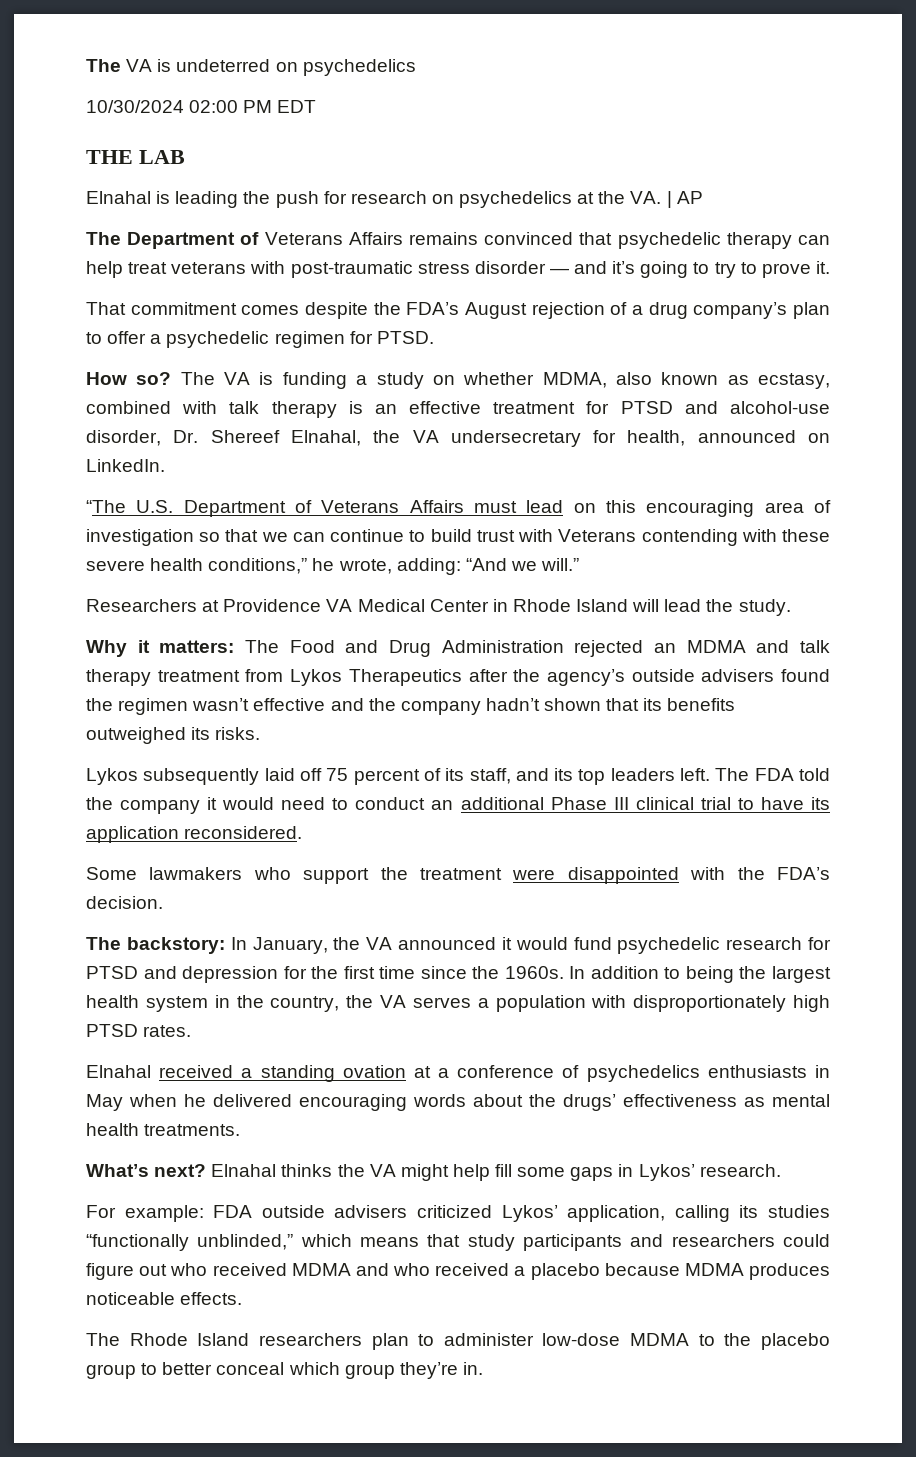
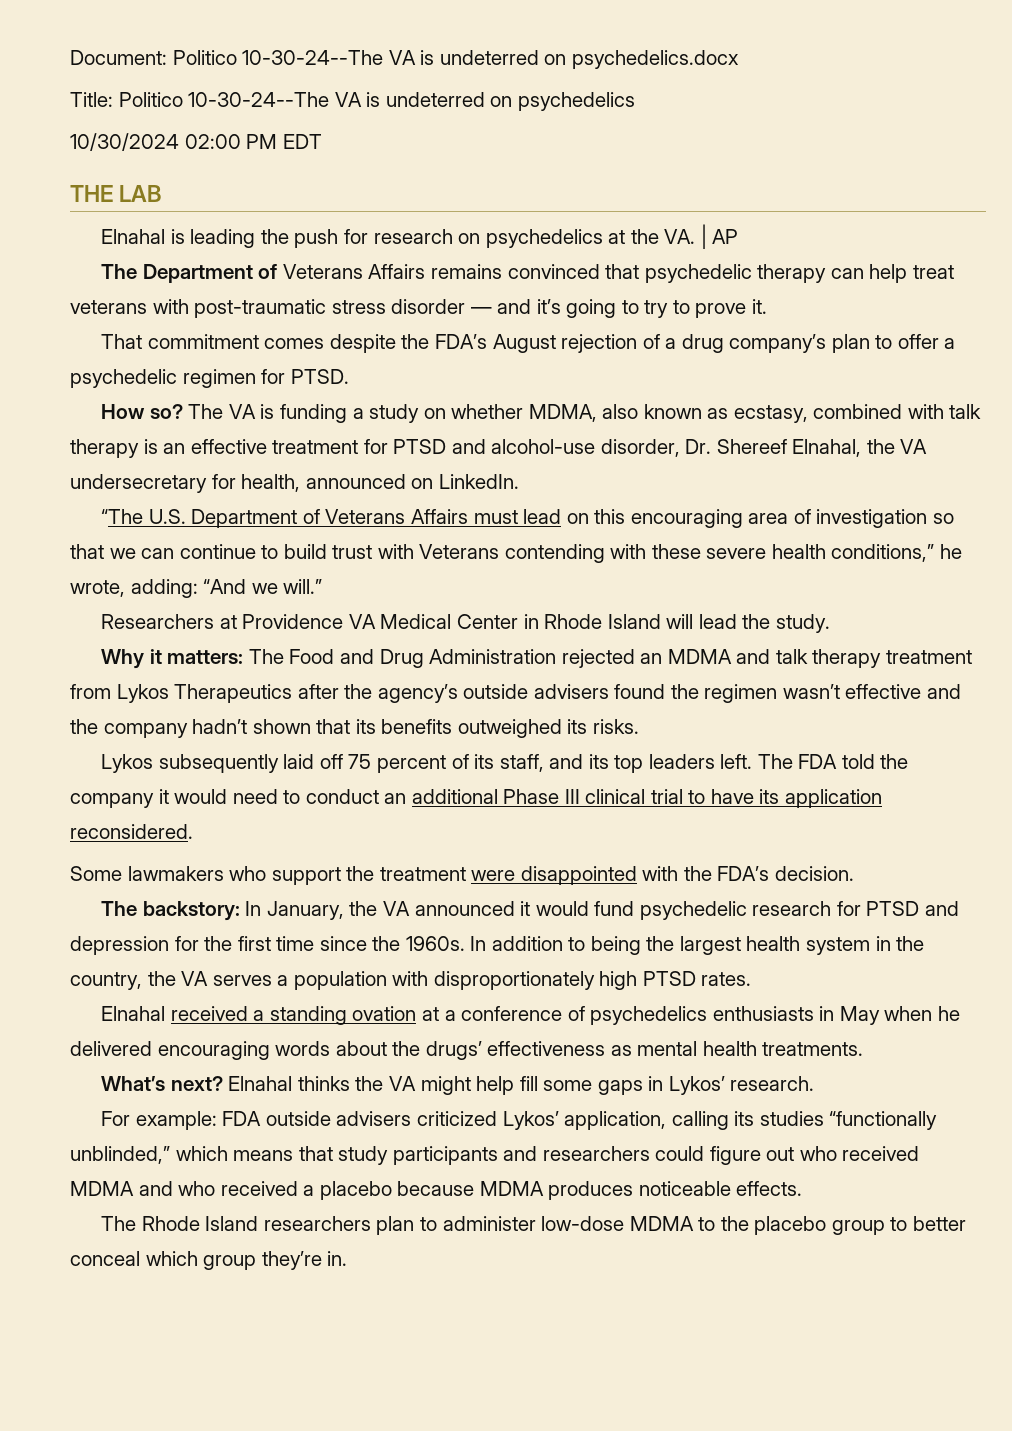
[86,59,121,72] The -> [70,50,739,69] [70,92,330,107] Document: Politico 10-30-24--The VA is undeterred on psychedelics.docx // Title: Politico 10-30-24--The

